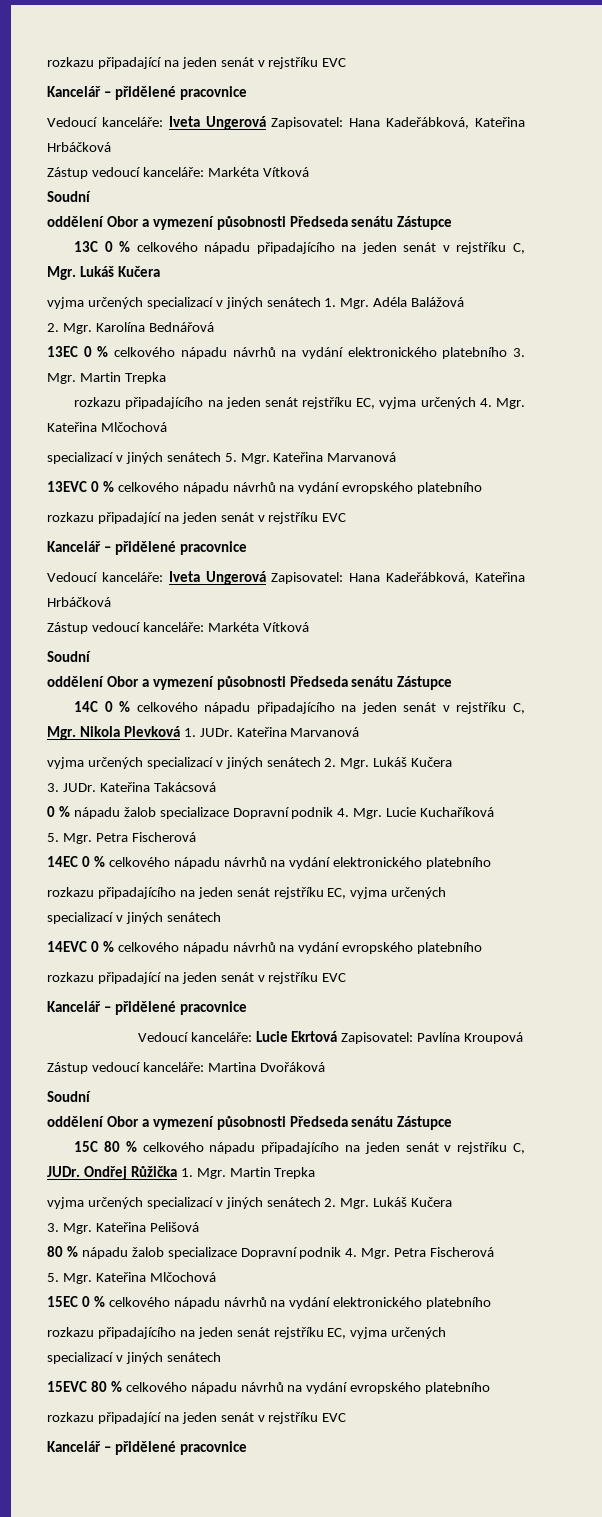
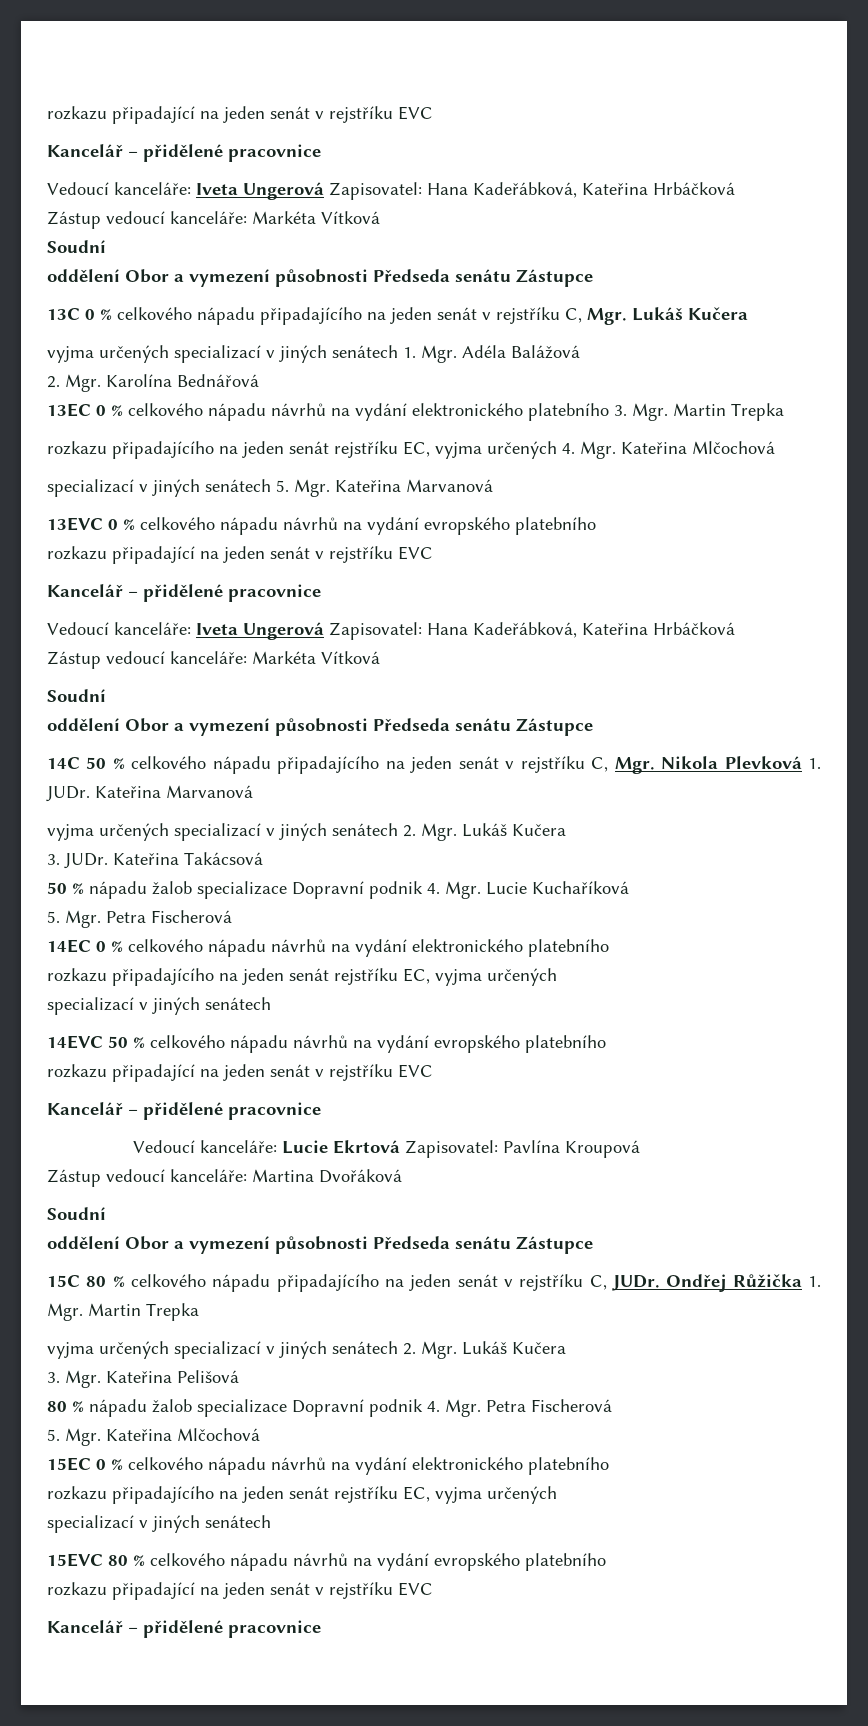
[104,701,113,712] 0 -> [86,757,107,769] 50
[47,806,55,817] 0 -> [47,882,67,894] 50
[90,941,99,952] 0 -> [108,1036,128,1048] 50

